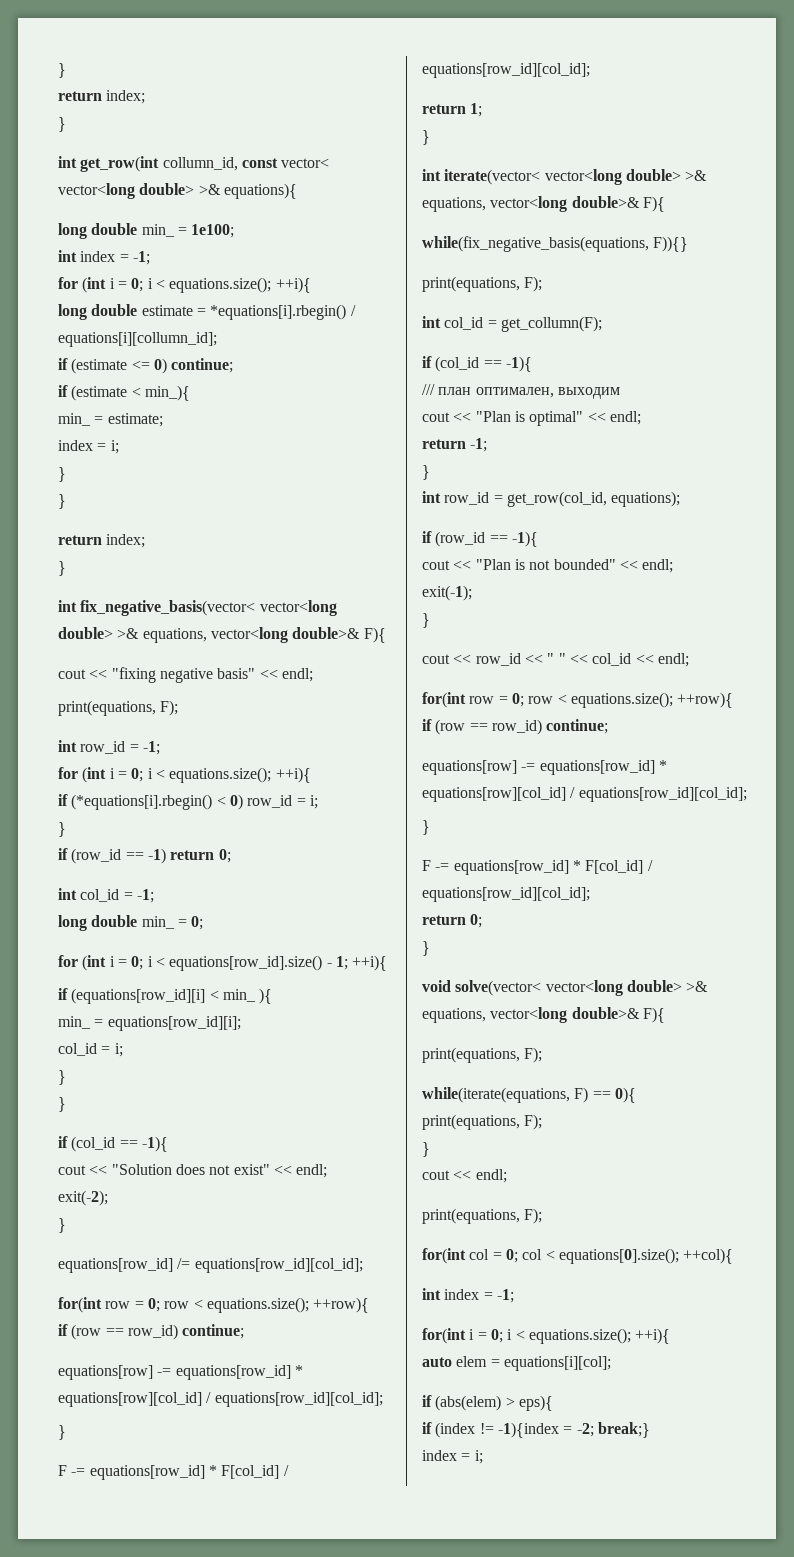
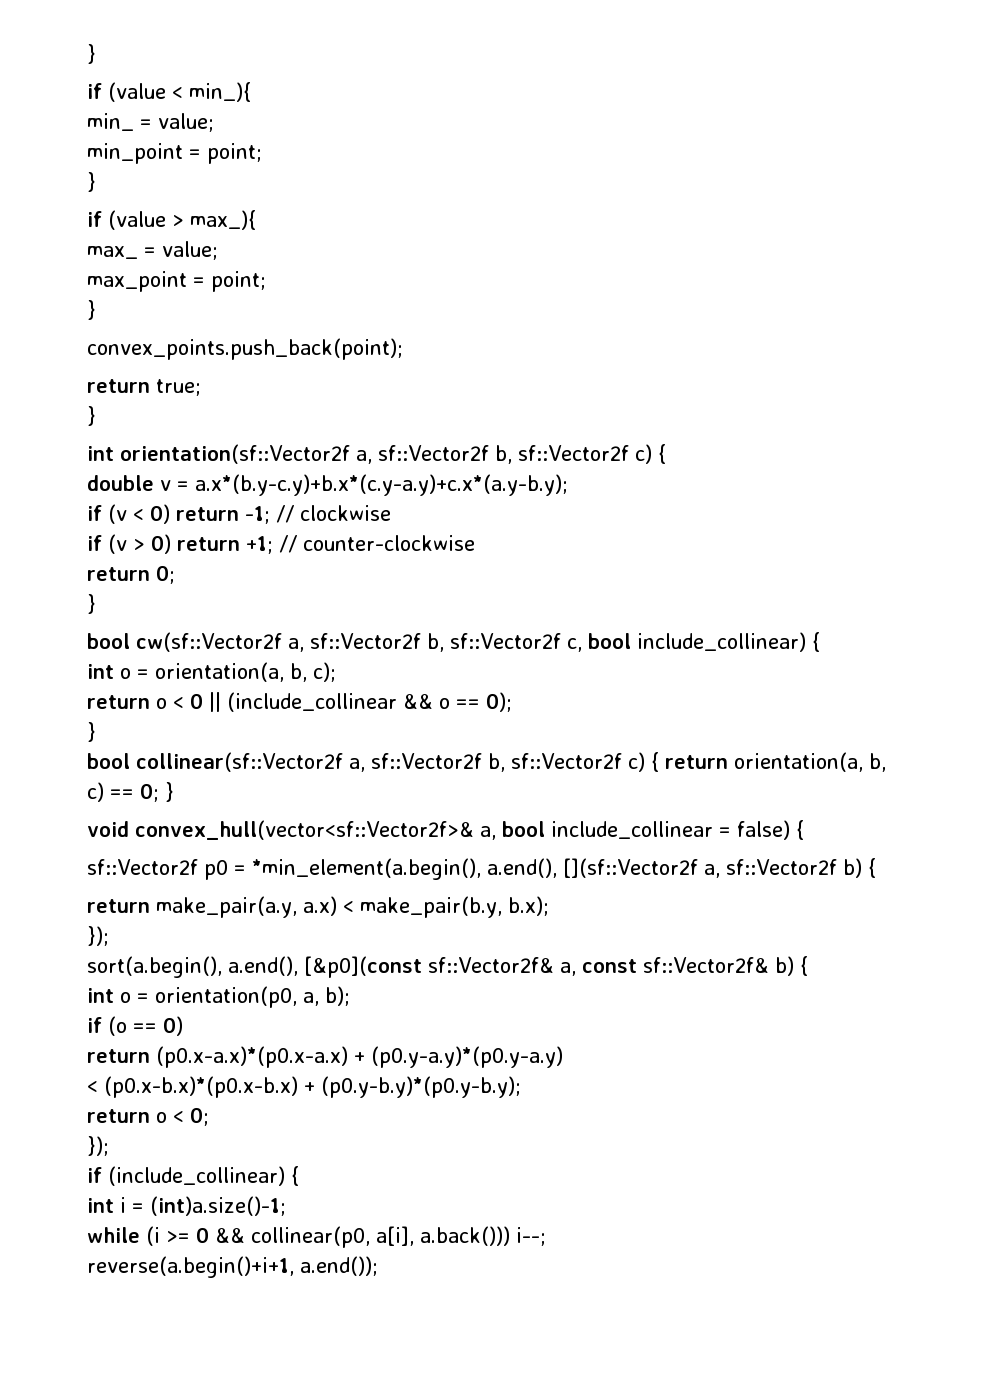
[58,63,66,78] [58,90,146,104] [58,117,66,132] [58,156,330,172] [58,183,297,199] [58,223,235,239] [58,250,150,265] [58,277,311,293] [58,304,356,320] [58,332,217,347] [58,358,234,374] [58,385,190,401] [58,413,163,427] [58,440,119,454] [58,467,66,482] [58,494,66,509] [58,534,146,548] [58,561,66,576] [58,600,337,616] [58,627,386,643] [58,667,313,683] [58,700,179,716] [58,740,160,755] [58,767,311,783] [58,794,213,810] } // return index; // } // int get_row(int collumn_id, const vector< vector<long double> >& equations){ // long double min_ = 1e100; // int index = -1; // for (int i = 0; i < equations.size(); ++i){ // long double estimate = *equations[i].rbegin() / equations[i][collumn_id]; // if (estimate <= 0) continue; // if (estimate < min_){ // min_ = estimate; // index = i; // } // } // return index; // } // int fix_negative_basis(vector< vector<long double> >& equations, vector<long double>& F){ // cout << "fixing negative basis" << endl; // print(equations, F); // int row_id = -1; // for (int i = 0; i < equations.size(); ++i){ // if (*equations[i].rbegin() -> [87,44,96,64] [87,82,251,102] [87,113,214,132] [87,143,262,164] [87,172,96,192] [87,210,256,230] [87,241,218,260] [87,271,266,292] [87,300,96,320] [87,338,403,360] [87,379,201,396] [87,406,96,426] [87,444,666,464] [87,474,568,496] [87,504,127,524] } // if (value < min_){ // min_ = value; // min_point = point; // } // if (value > max_){ // max_ = value; // max_point = point; // } // convex_points.push_back(point); // return true; // } // int orientation(sf::Vector2f a, sf::Vector2f b, sf::Vector2f c) { // double v = a.x*(b.y-c.y)+b.x*(c.y-a.y)+c.x*(a.y-b.y); // if (v
[247,795,318,809] [58,822,66,837] [58,848,231,864] [58,888,154,903] [58,915,204,931] [58,955,388,971] [58,988,273,1004] [58,1016,241,1031] [58,1043,123,1057] [58,1070,66,1085] [58,1097,66,1112] [58,1136,168,1152] [58,1164,328,1178] [58,1190,108,1206] [58,1218,66,1233] [58,1258,363,1273] [58,1297,370,1313] [58,1324,245,1340] [58,1365,303,1380] [58,1392,383,1407] [58,1425,66,1440] [58,1465,289,1480] [422,63,590,78] [422,103,483,117] [422,130,430,145] [422,169,708,185] [422,196,665,212] [422,236,689,252] [422,276,543,292] [422,316,602,332] [422,356,532,372] [422,384,620,399] [422,411,641,426] [422,438,488,452] [422,465,430,480] [422,491,681,507] [422,531,538,547] [422,559,674,573] [422,585,472,601] [422,613,430,628] [422,653,689,667] [422,692,734,708] [422,719,609,735] [422,760,667,775] [422,787,747,802] [422,820,430,835] [422,860,653,875] [422,887,590,902] [422,914,483,928] [422,941,430,956] [422,980,709,996] [422,1007,665,1023] [422,1047,543,1063] [422,1087,636,1103] [422,1114,543,1130] [422,1142,430,1157] [422,1169,507,1183] [422,1208,543,1224] [422,1248,734,1264] [422,1288,514,1303] [422,1328,671,1344] [422,1356,611,1371] [422,1395,553,1411] [422,1422,650,1438] [422,1450,483,1464] row_id = i; // } // if (row_id == -1) return 0; // int col_id = -1; // long double min_ = 0; // for (int i = 0; i < equations[row_id].size() - 1; ++i){ // if (equations[row_id][i] < min_ ){ // min_ = equations[row_id][i]; // col_id = i; // } // } // if (col_id == -1){ // cout << "Solution does not exist" << endl; // exit(-2); // } // equations[row_id] /= equations[row_id][col_id]; // for(int row = 0; row < equations.size(); ++row){ // if (row == row_id) continue; // equations[row] -= equations[row_id] * equations[row][col_id] / equations[row_id][col_id]; // } // F -= equations[row_id] * F[col_id] / equations[row_id][col_id]; // return 1; // } // int iterate(vector< vector<long double> >& equations, vector<long double>& F){ // while(fix_negative_basis(equations, F)){} // print(equations, F); // int col_id = get_collumn(F); // if (col_id == -1){ // /// план оптимален, выходим // cout << "Plan is optimal" << endl; // return -1; // } // int row_id = get_row(col_id, equations); // if (row_id == -1){ // cout << "Plan is not bounded" << endl; // exit(-1); // } // cout << row_id << " " << col_id << endl; // for(int row = 0; row < equations.size(); ++row){ // if (row == row_id) continue; // equations[row] -= equations[row_id] * equations[row][col_id] / equations[row_id][col_id]; // } // F -= equations[row_id] * F[col_id] / equations[row_id][col_id]; // return 0; // } // void solve(vector< vector<long double> >& equations, vector<long double>& F){ // print(equations, F); // while(iterate(equations, F) == 0){ // print(equations, F); // } // cout << endl; // print(equations, F); // for(int col = 0; col < equations[0].size(); ++col){ // int index = -1; // for(int i = 0; i < equations.size(); ++i){ // auto elem = equations[i][col]; // if (abs(elem) > eps){ // if (index != -1){index = -2; break;} // index = i; -> [176,505,391,524] [87,534,475,554] [87,565,175,584] [87,594,96,614] [87,632,820,652] [87,662,336,682] [87,692,512,712] [87,722,96,742] [87,752,886,772] [87,782,174,802] [87,820,804,840] [87,858,876,880] [87,896,549,918] [87,926,109,946] [87,956,808,978] [87,986,350,1008] [87,1016,183,1036] [87,1046,563,1068] [87,1076,521,1098] [87,1107,209,1126] [87,1136,109,1156] [87,1166,299,1186] [87,1196,286,1216] [87,1226,546,1248] [87,1256,378,1278] return -1; // clockwise // if (v > 0) return +1; // counter-clockwise // return 0; // } // bool cw(sf::Vector2f a, sf::Vector2f b, sf::Vector2f c, bool include_collinear) { // int o = orientation(a, b, c); // return o < 0 || (include_collinear && o == 0); // } // bool collinear(sf::Vector2f a, sf::Vector2f b, sf::Vector2f c) { return orientation(a, b, c) == 0; } // void convex_hull(vector<sf::Vector2f>& a, bool include_collinear = false) { // sf::Vector2f p0 = *min_element(a.begin(), a.end(), [](sf::Vector2f a, sf::Vector2f b) { // return make_pair(a.y, a.x) < make_pair(b.y, b.x); // }); // sort(a.begin(), a.end(), [&p0](const sf::Vector2f& a, const sf::Vector2f& b) { // int o = orientation(p0, a, b); // if (o == 0) // return (p0.x-a.x)*(p0.x-a.x) + (p0.y-a.y)*(p0.y-a.y) // < (p0.x-b.x)*(p0.x-b.x) + (p0.y-b.y)*(p0.y-b.y); // return o < 0; // }); // if (include_collinear) { // int i = (int)a.size()-1; // while (i >= 0 && collinear(p0, a[i], a.back())) i--; // reverse(a.begin()+i+1, a.end());

